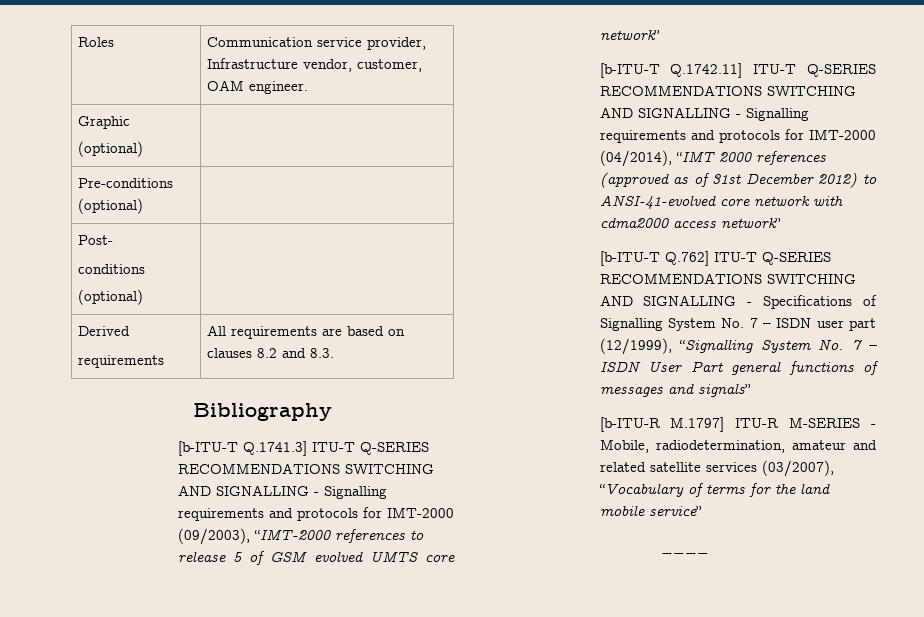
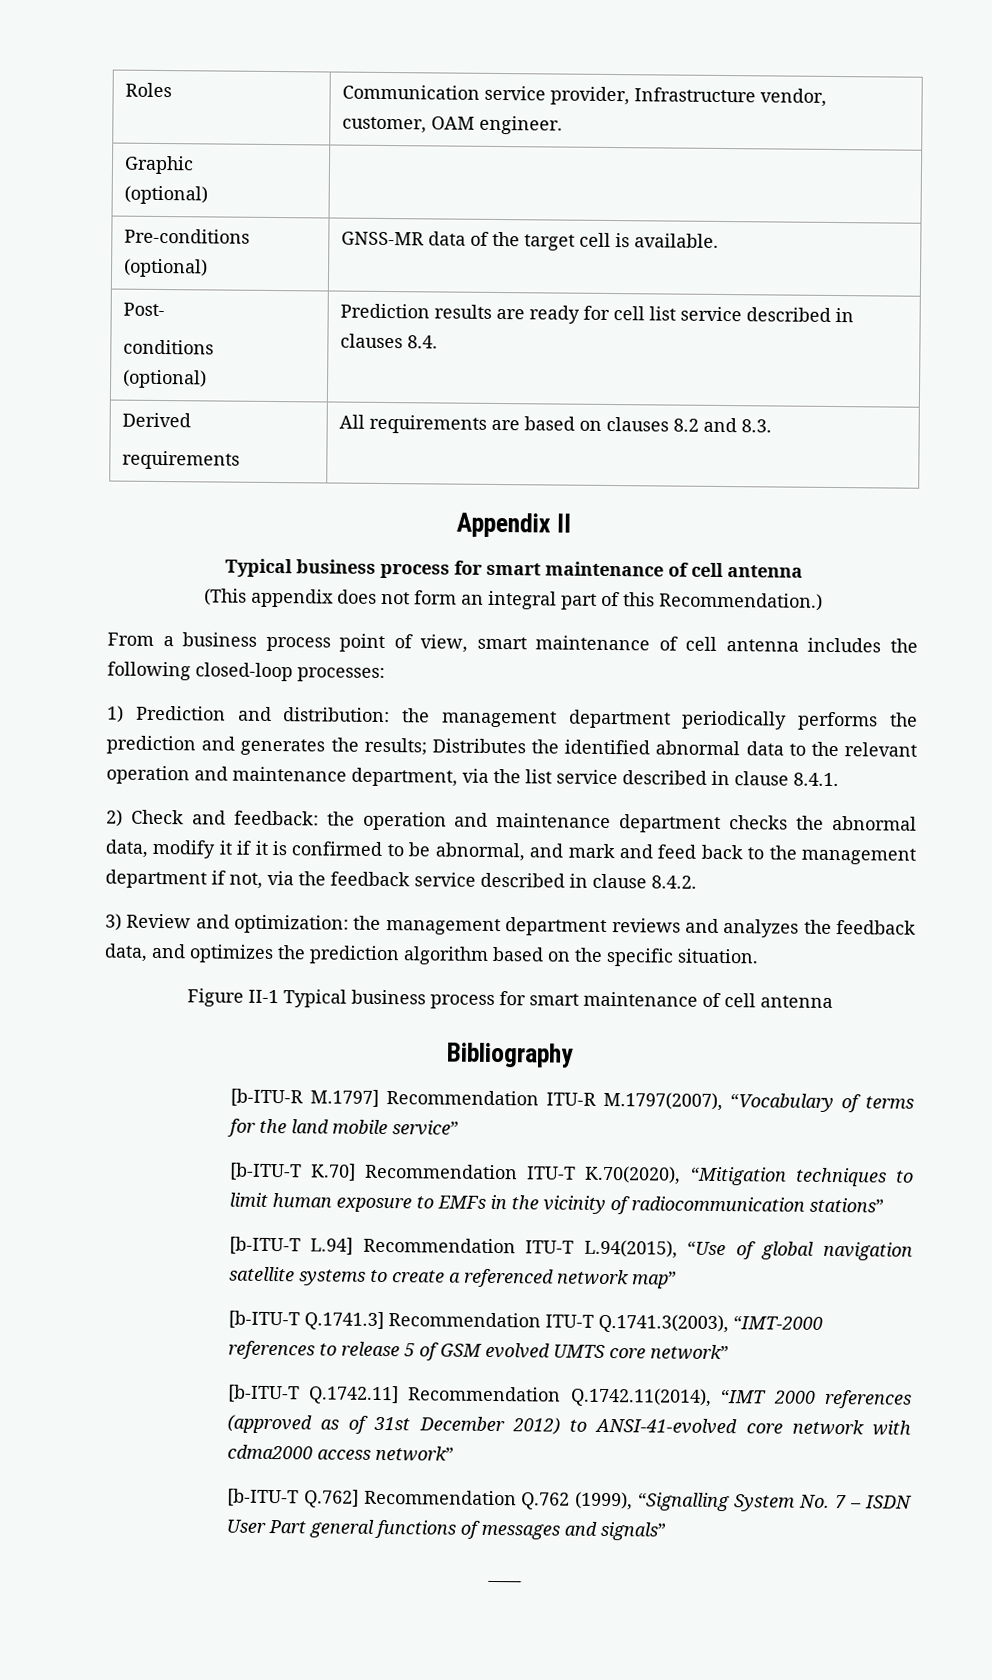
[77,235,113,245] [77,264,145,274] [77,289,143,305] // Post- // conditions // (optional) | -> [341,231,720,251] [123,302,166,317] [123,339,215,355] [123,369,208,389] [340,303,855,324] [340,333,439,349] GNSS-MR data of the target cell is available. // Post- // conditions // (optional) | Prediction results are ready for cell list service described in clauses 8.4.
[193,403,332,421] [177,441,429,456] [177,463,434,474] [177,485,387,499] [177,507,454,521] [177,528,250,545] Bibliography // [b-ITU-T Q.1741.3] ITU-T Q-SERIES RECOMMENDATIONS SWITCHING AND SIGNALLING - Signalling requirements and protocols for IMT-2000 (09/2003), -> [455,512,572,538] [224,558,803,579] [204,588,823,611] [107,632,919,653] [107,661,385,683] [107,705,919,731] [106,735,917,757] [106,765,839,787] [106,809,917,834] [105,839,916,865] [105,869,697,889] [105,913,917,938] [104,943,759,967] [186,988,833,1009] [445,1042,574,1068] [229,1088,914,1113] [226,1118,459,1137] [228,1162,915,1187] [228,1192,884,1215] [228,1236,913,1261] [228,1266,677,1289] [227,1310,729,1334] Appendix II // Typical business process for smart maintenance of cell antenna // (This appendix does not form an integral part of this Recommendation.) // From a business process point of view, smart maintenance of cell antenna includes the following closed-loop processes: // 1) Prediction and distribution: the management department periodically performs the prediction and generates the results; Distributes the identified abnormal data to the relevant operation and maintenance department, via the list service described in clause 8.4.1. // 2) Check and feedback: the operation and maintenance department checks the abnormal data, modify it if it is confirmed to be abnormal, and mark and feed back to the management department if not, via the feedback service described in clause 8.4.2. // 3) Review and optimization: the management department reviews and analyzes the feedback data, and optimizes the prediction algorithm based on the specific situation. // Figure II-1 Typical business process for smart maintenance of cell antenna // Bibliography // [b-ITU-R M.1797] Recommendation ITU-R M.1797(2007), “Vocabulary of terms for the land mobile service” // [b-ITU-T K.70] Recommendation ITU-T K.70(2020), “Mitigation techniques to limit human exposure to EMFs in the vicinity of radiocommunication stations” // [b-ITU-T L.94] Recommendation ITU-T L.94(2015), “Use of global navigation satellite systems to create a referenced network map” // [b-ITU-T Q.1741.3] Recommendation ITU-T Q.1741.3(2003),
[753,64,876,77] [599,85,856,96] [599,107,809,121] [599,129,876,143] [599,150,672,167] ITU-T Q-SERIES RECOMMENDATIONS SWITCHING AND SIGNALLING - Signalling requirements and protocols for IMT-2000 (04/2014), -> [408,1386,712,1407] Recommendation Q.1742.11(2014),
[713,252,831,265] [599,273,856,284] [599,295,877,309] [599,318,876,331] [599,338,672,355] ITU-T Q-SERIES RECOMMENDATIONS SWITCHING AND SIGNALLING - Specifications of Signalling System No. 7 – ISDN user part (12/1999), -> [363,1489,634,1511] Recommendation Q.762 (1999),
[599,417,876,432] [599,439,877,453] [599,460,834,477] [598,483,830,497] [599,505,702,516] // [b-ITU-R M.1797] ITU-R M-SERIES - Mobile, radiodetermination, amateur and related satellite services (03/2007), “Vocabulary of terms for the land mobile service” -> (666, 1531) none

